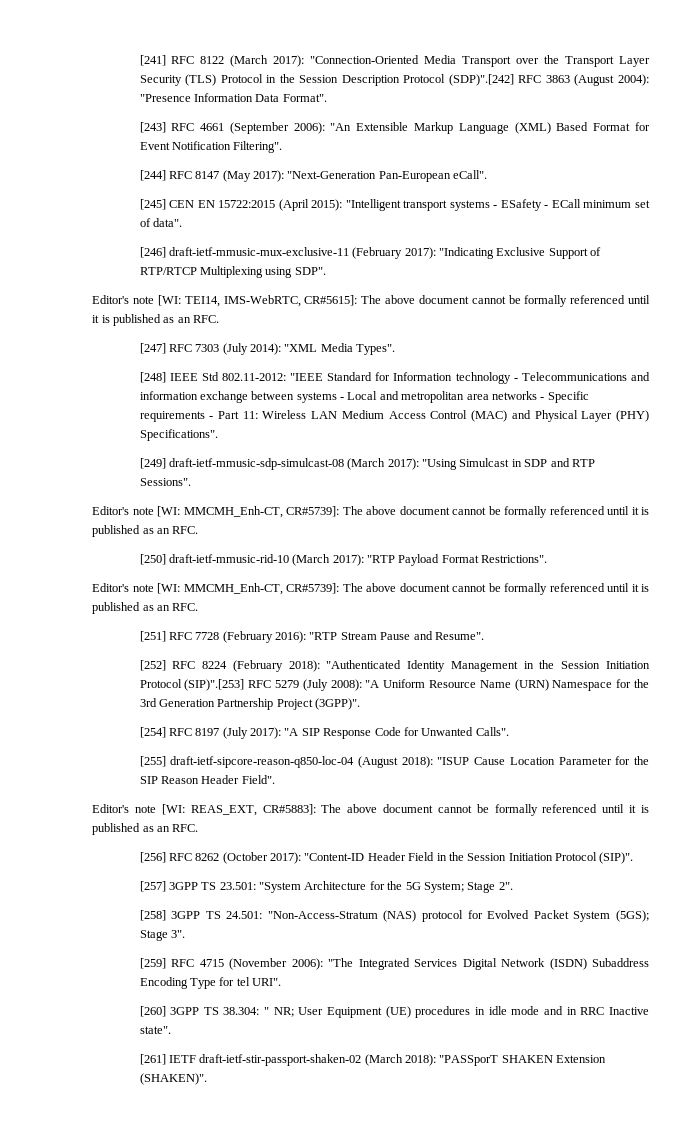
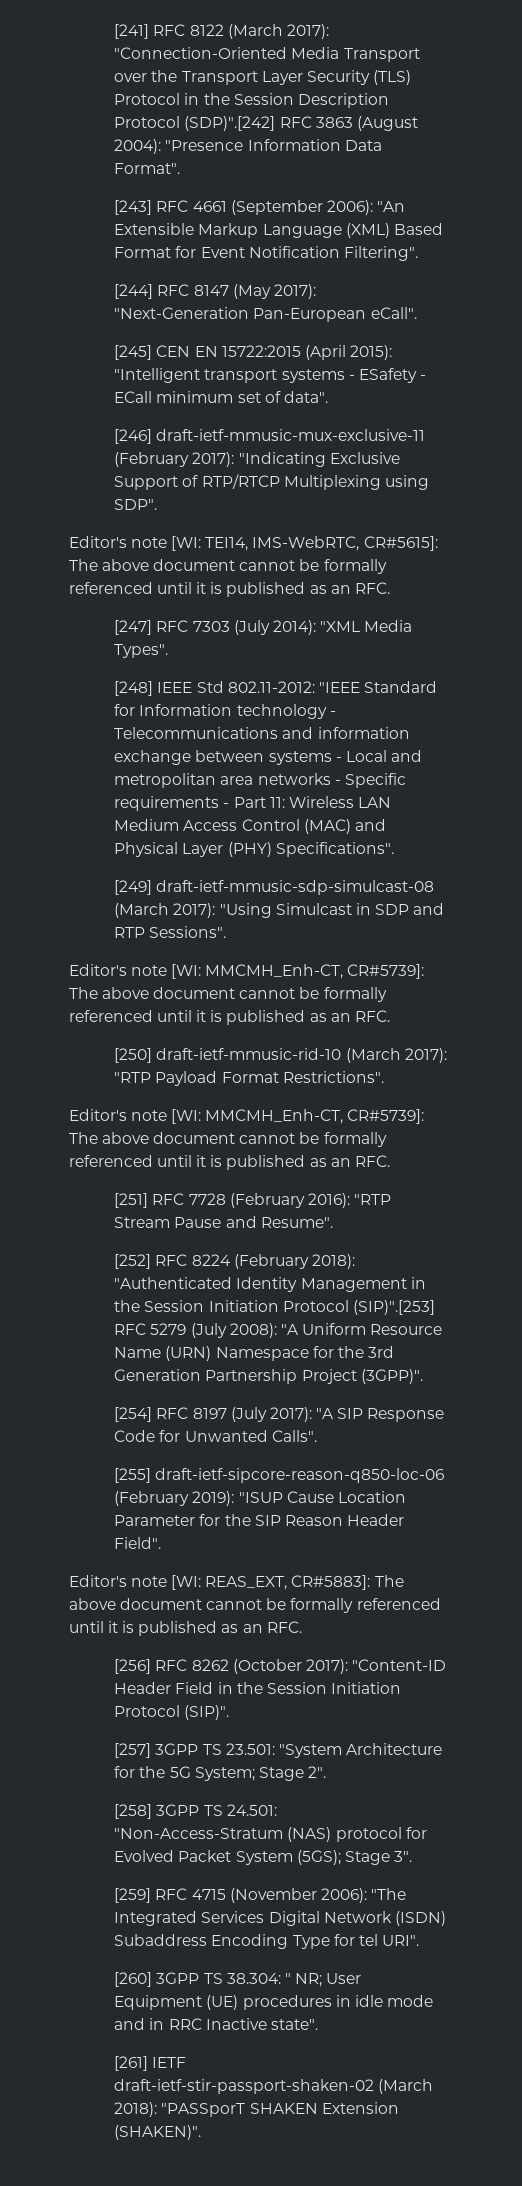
[170,756,433,768] draft-ietf-sipcore-reason-q850-loc-04 (August 2018): -> [155,1468,445,1483] [114,1491,235,1506] draft-ietf-sipcore-reason-q850-loc-06 (February 2019):

